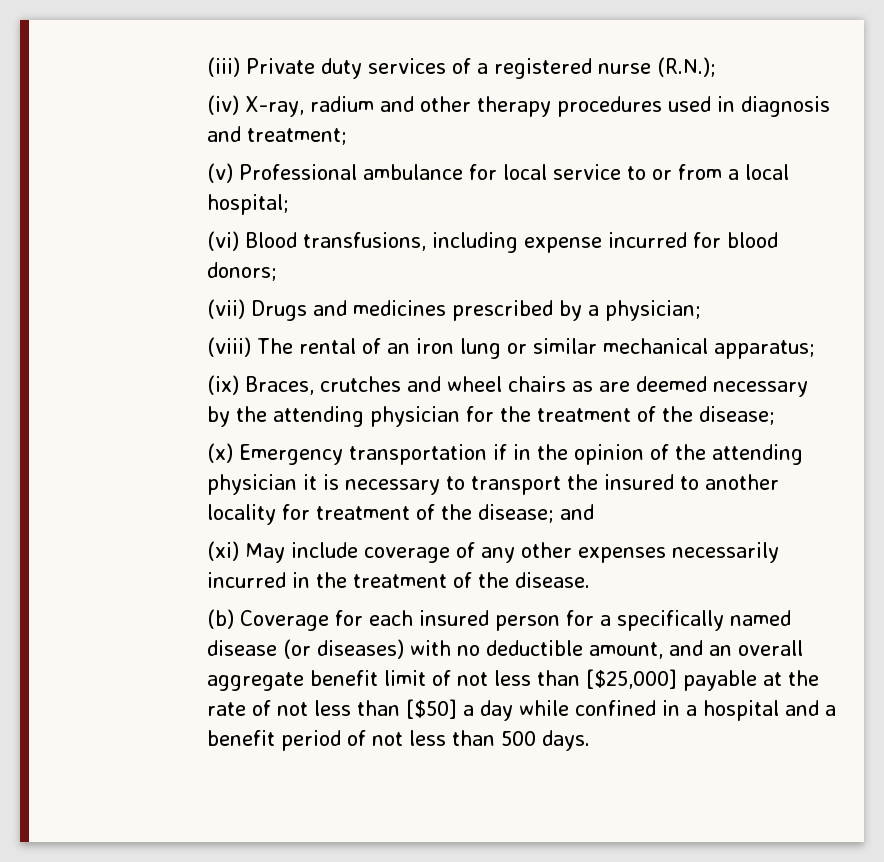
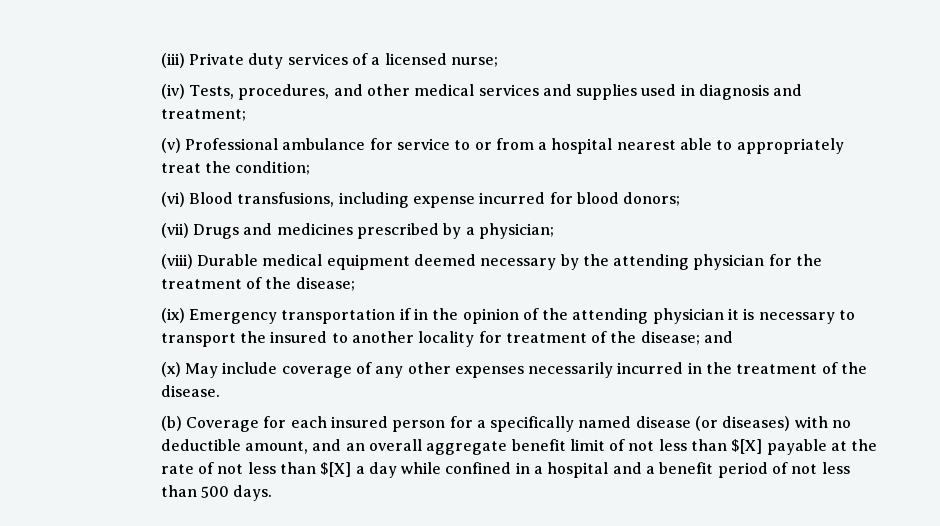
[493,57,716,79] [206,95,662,117] registered nurse (R.N.); // (iv) X-ray, radium and other therapy procedures -> [384,53,498,67] [160,84,638,100] licensed nurse; // (iv) Tests, procedures, and other medical services and supplies
[502,164,547,180] local -> (393, 144) none
[744,164,789,180] [206,194,289,215] local hospital; -> [551,138,844,154] [160,161,311,175] hospital nearest able to appropriately treat the condition;
[256,338,815,359] [206,375,630,395] The rental of an iron lung or similar mechanical apparatus; // (ix) Braces, crutches and wheel chairs as are -> [196,254,410,270] Durable medical equipment
[206,443,233,463] (x) -> [160,308,185,323] (ix)
[206,541,239,561] (xi) -> [160,362,181,377] (x)
[585,669,677,689] [$25,000] -> [731,439,763,454] $[X]
[405,699,457,719] [$50] -> [320,462,352,477] $[X]

